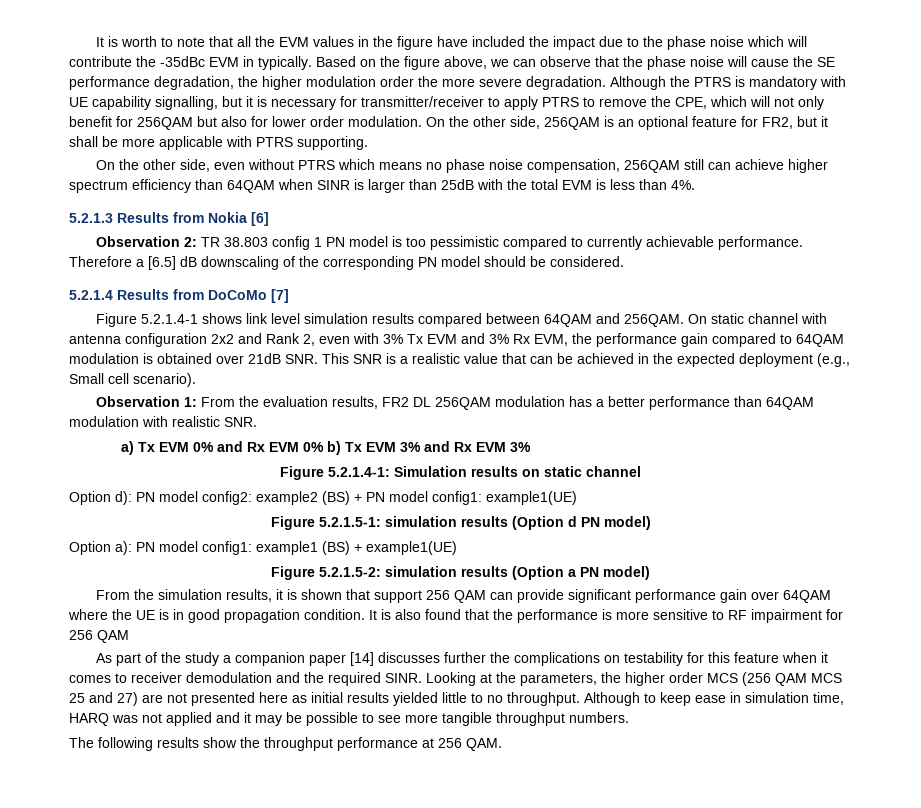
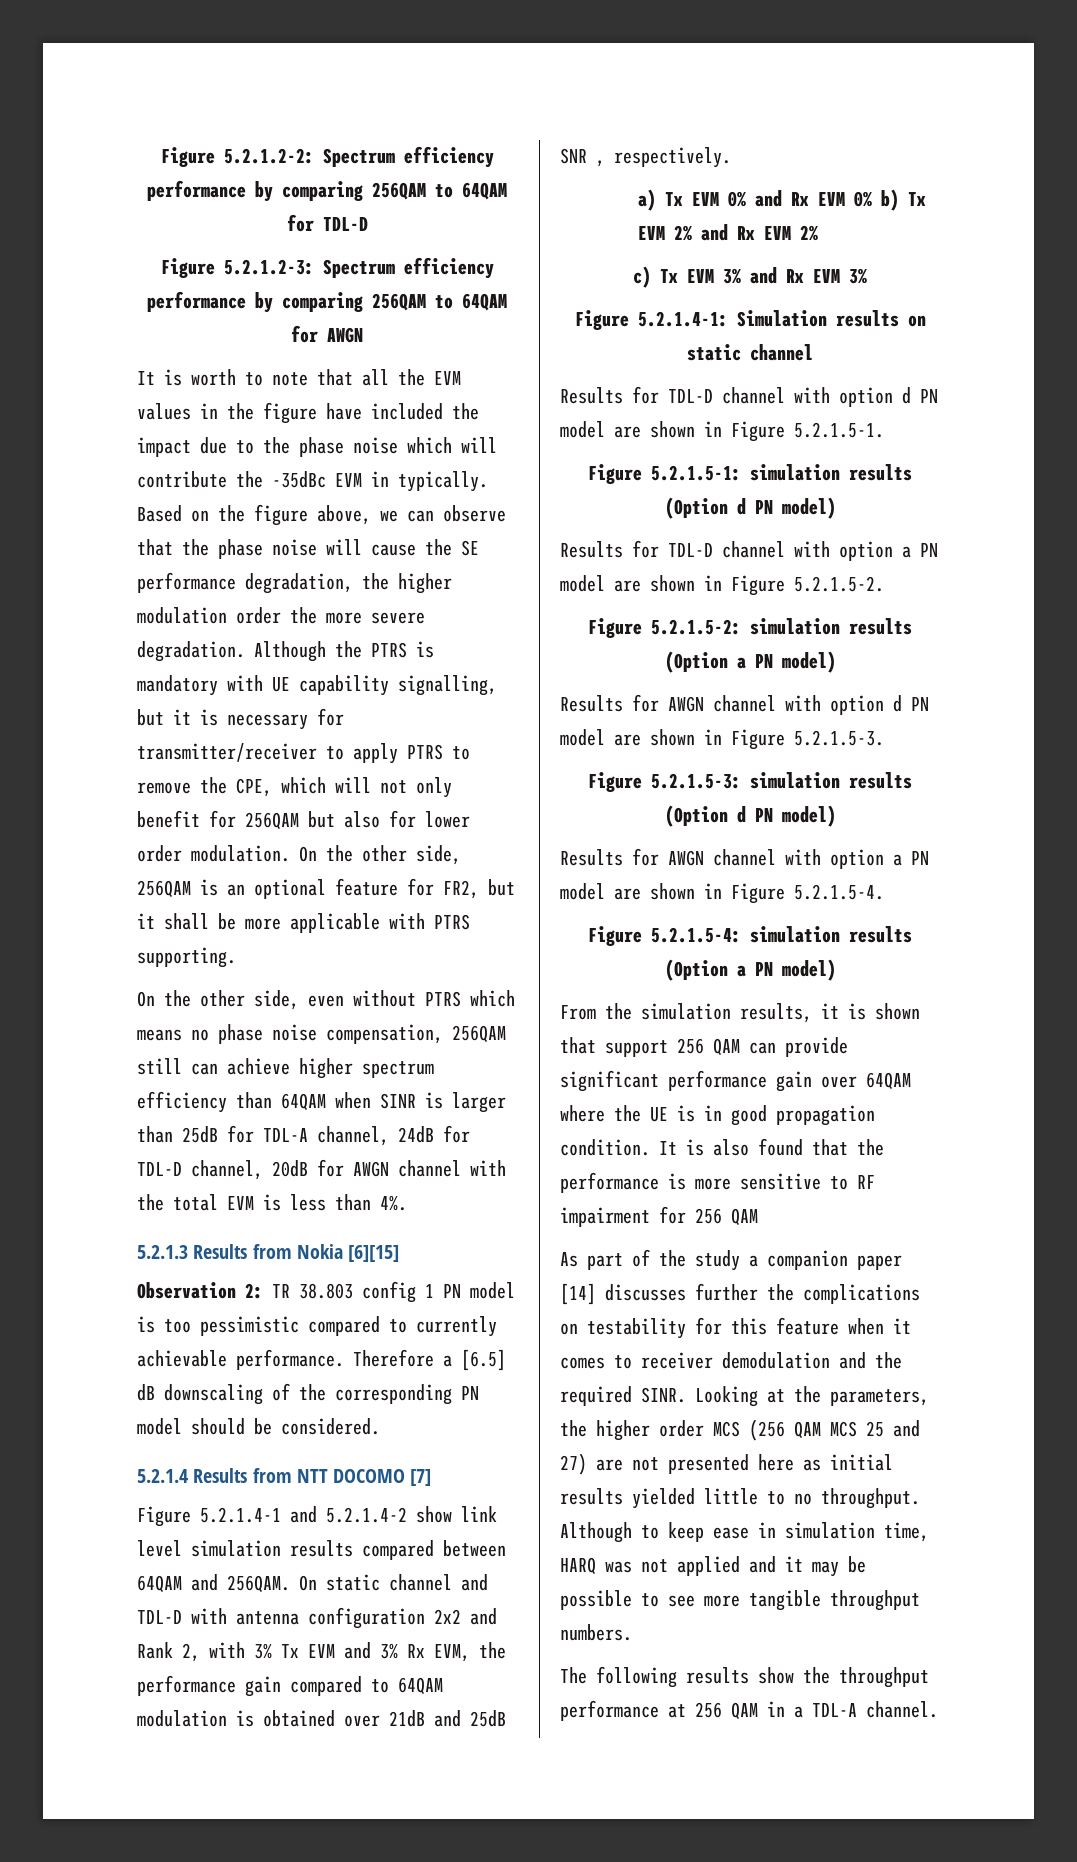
(95, 42) none -> [160,146,494,168] [147,180,507,202] [286,214,368,232] [160,257,494,279] [147,291,507,313] [291,325,363,343] Figure 5.2.1.2-2: Spectrum efficiency performance by comparing 256QAM to 64QAM for TDL-D // Figure 5.2.1.2-3: Spectrum efficiency performance by comparing 256QAM to 64QAM for AWGN //
(474, 184) none -> [227,1125,470,1146] [137,1159,461,1180] for TDL-A channel, 24dB for TDL-D channel, 20dB for AWGN channel
[251,212,269,226] [6] -> [348,1245,400,1262] [6][15]
[208,290,267,300] DoCoMo -> [296,1469,406,1483] NTT DOCOMO
[201,313,242,324] shows -> [290,1506,452,1523] and 5.2.1.4-2 show
(798, 318) none -> [461,1574,488,1591] [137,1610,182,1624] and TDL-D
[319,336,350,344] even -> (200, 1652) none
[285,353,850,367] [69,373,196,387] [95,396,814,410] [69,416,257,427] SNR. This SNR is a realistic value that can be achieved in the expected deployment (e.g., Small cell scenario). // Observation 1: From the evaluation results, FR2 DL 256QAM modulation has a better performance than 64QAM modulation with realistic SNR. -> [434,1710,506,1727] [560,147,731,168] and 25dB SNR , respectively.
(396, 447) none -> [674,224,819,241] [633,266,714,288] 2% and Rx EVM 2% // c) Tx EVM
[69,491,577,505] Option d): PN model config2: example2 (BS) + PN model config1: example1(UE) -> [560,386,938,407] [560,421,884,442] Results for TDL-D channel with option d PN model are shown in Figure 5.2.1.5-1.
[69,541,457,555] Option a): PN model config1: example1 (BS) + example1(UE) -> [560,540,938,561] [560,575,884,596] Results for TDL-D channel with option a PN model are shown in Figure 5.2.1.5-2.
(650, 573) none -> [560,694,929,715] [560,729,884,750] [588,772,912,792] [664,805,836,827] [560,848,929,869] [560,883,884,904] [588,926,912,946] [664,959,836,981] // Results for AWGN channel with option d PN model are shown in Figure 5.2.1.5-3. // Figure 5.2.1.5-3: simulation results (Option d PN model) // Results for AWGN channel with option a PN model are shown in Figure 5.2.1.5-4. // Figure 5.2.1.5-4: simulation results (Option a PN model)
[466,738,502,751] QAM. -> [731,1701,938,1720] QAM in a TDL-A channel.

